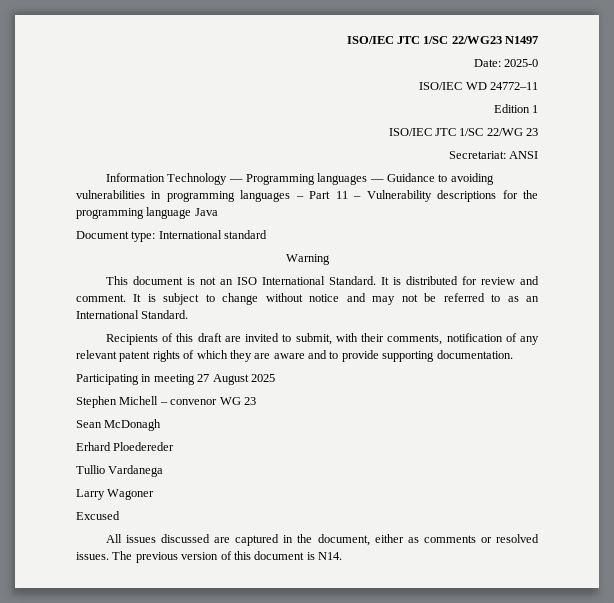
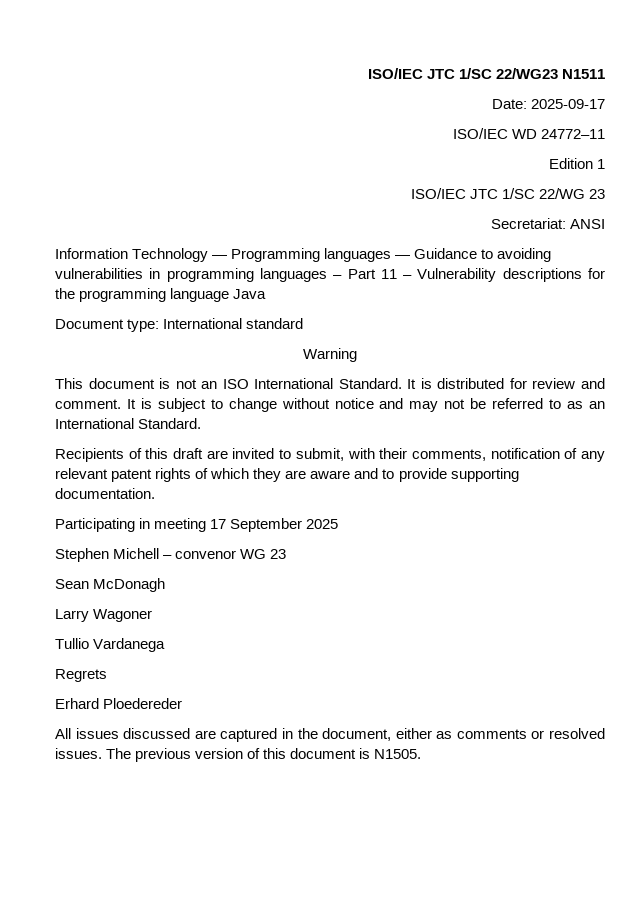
[505,36,538,44] N1497 -> [562,69,605,79] N1511
[504,59,538,67] 2025-0 -> [531,99,605,109] 2025-09-17
[197,374,249,385] 27 August -> [210,518,303,532] 17 September
[76,442,175,451] Erhard Ploedereder -> [55,609,153,622] Larry Wagoner
[76,489,155,500] [76,511,120,520] Larry Wagoner // Excused -> [55,669,107,682] [55,698,183,709] Regrets // Erhard Ploedereder
[318,552,342,560] N14. -> [374,749,422,759] N1505.

